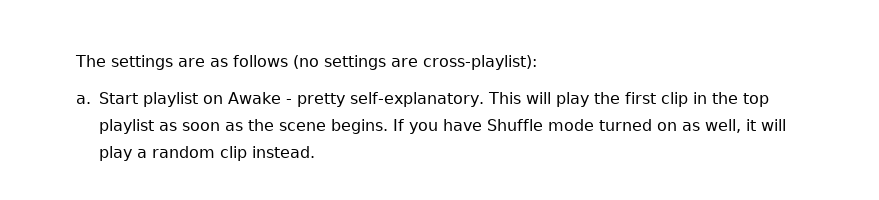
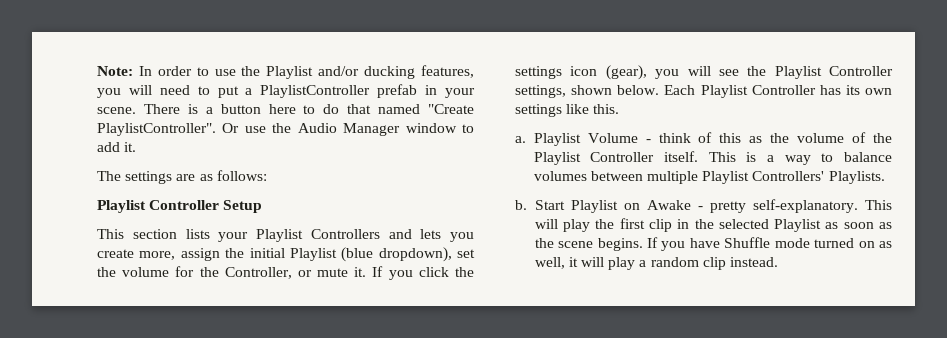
[75,55,537,70] [76,92,198,107] The settings are as follows (no settings are cross-playlist): // a. Start playlist -> [97,65,474,79] [97,84,476,98] [97,104,474,114] [97,123,474,136] [97,142,137,152] [97,170,267,184] [97,200,263,213] [97,229,474,242] [97,247,475,262] [97,266,475,280] [515,65,893,80] [515,85,892,98] [515,104,620,117] [515,132,892,146] [533,151,892,165] [533,171,885,184] [515,200,618,213] Note: In order to use the Playlist and/or ducking features, you will need to put a PlaylistController prefab in your scene. There is a button here to do that named "Create PlaylistController". Or use the Audio Manager window to add it. // The settings are as follows: // Playlist Controller Setup // This section lists your Playlist Controllers and lets you create more, assign the initial Playlist (blue dropdown), set the volume for the Controller, or mute it. If you click the settings icon (gear), you will see the Playlist Controller settings, shown below. Each Playlist Controller has its own settings like this. // a. Playlist Volume - think of this as the volume of the Playlist Controller itself. This is a way to balance volumes between multiple Playlist Controllers' Playlists. // b. Start Playlist
[742,93,769,107] [99,119,154,134] top playlist -> [718,219,822,232] selected Playlist

